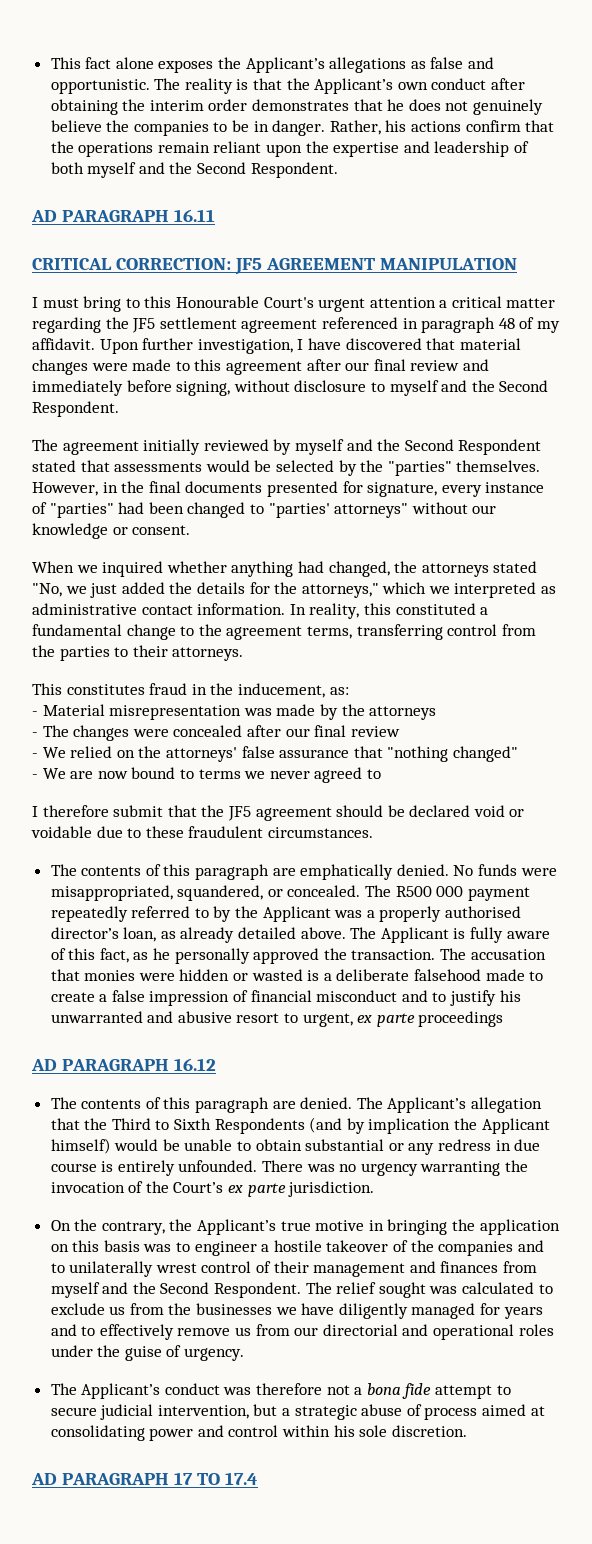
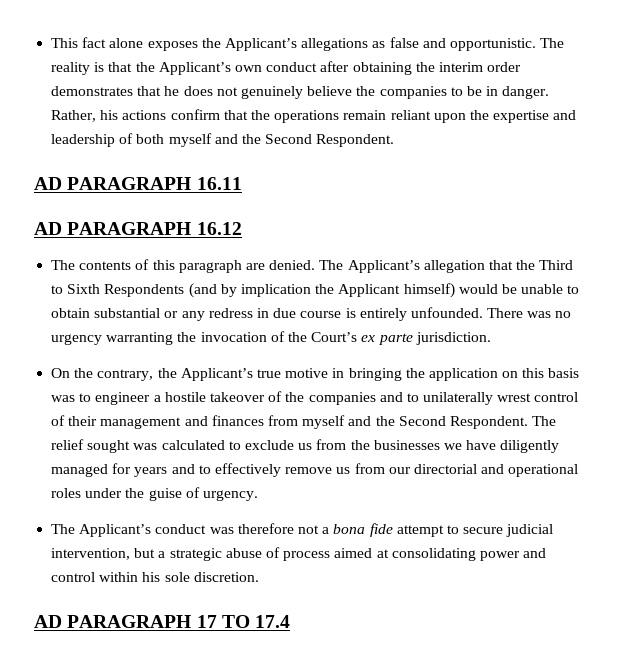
[32,258,517,275] [32,296,556,312] [32,317,560,333] [32,338,521,354] [32,359,489,375] [32,380,549,396] [32,401,119,417] [32,439,542,455] [32,460,541,476] [32,481,545,497] [32,502,497,518] [32,523,191,539] [32,561,538,577] [32,582,557,598] [32,603,489,619] [32,624,536,640] [32,645,244,661] [32,683,349,698] [32,704,437,720] [32,725,400,741] [32,746,518,762] [32,767,381,783] [32,805,525,821] [31,826,373,838] [50,864,557,880] [50,885,530,901] [50,906,522,922] [50,927,550,943] [50,948,546,964] [50,969,544,981] [50,990,521,1006] [50,1011,504,1027] // CRITICAL CORRECTION: JF5 AGREEMENT MANIPULATION // I must bring to this Honourable Court's urgent attention a critical matter regarding the JF5 settlement agreement referenced in paragraph 48 of my affidavit. Upon further investigation, I have discovered that material changes were made to this agreement after our final review and immediately before signing, without disclosure to myself and the Second Respondent. // The agreement initially reviewed by myself and the Second Respondent stated that assessments would be selected by the "parties" themselves. However, in the final documents presented for signature, every instance of "parties" had been changed to "parties' attorneys" without our knowledge or consent. // When we inquired whether anything had changed, the attorneys stated "No, we just added the details for the attorneys," which we interpreted as administrative contact information. In reality, this constituted a fundamental change to the agreement terms, transferring control from the parties to their attorneys. // This constitutes fraud in the inducement, as: // - Material misrepresentation was made by the attorneys // - The changes were concealed after our final review // - We relied on the attorneys' false assurance that "nothing changed" // - We are now bound to terms we never agreed to // I therefore submit that the JF5 agreement should be declared void or voidable due to these fraudulent circumstances. // The contents of this paragraph are emphatically denied. No funds were misappropriated, squandered, or concealed. The R500 000 payment repeatedly referred to by the Applicant was a properly authorised director’s loan, as already detailed above. The Applicant is fully aware of this fact, as he personally approved the transaction. The accusation that monies were hidden or wasted is a deliberate falsehood made to create a false impression of financial misconduct and to justify his unwarranted and abusive resort to urgent, ex parte proceedings -> (242, 183) none

